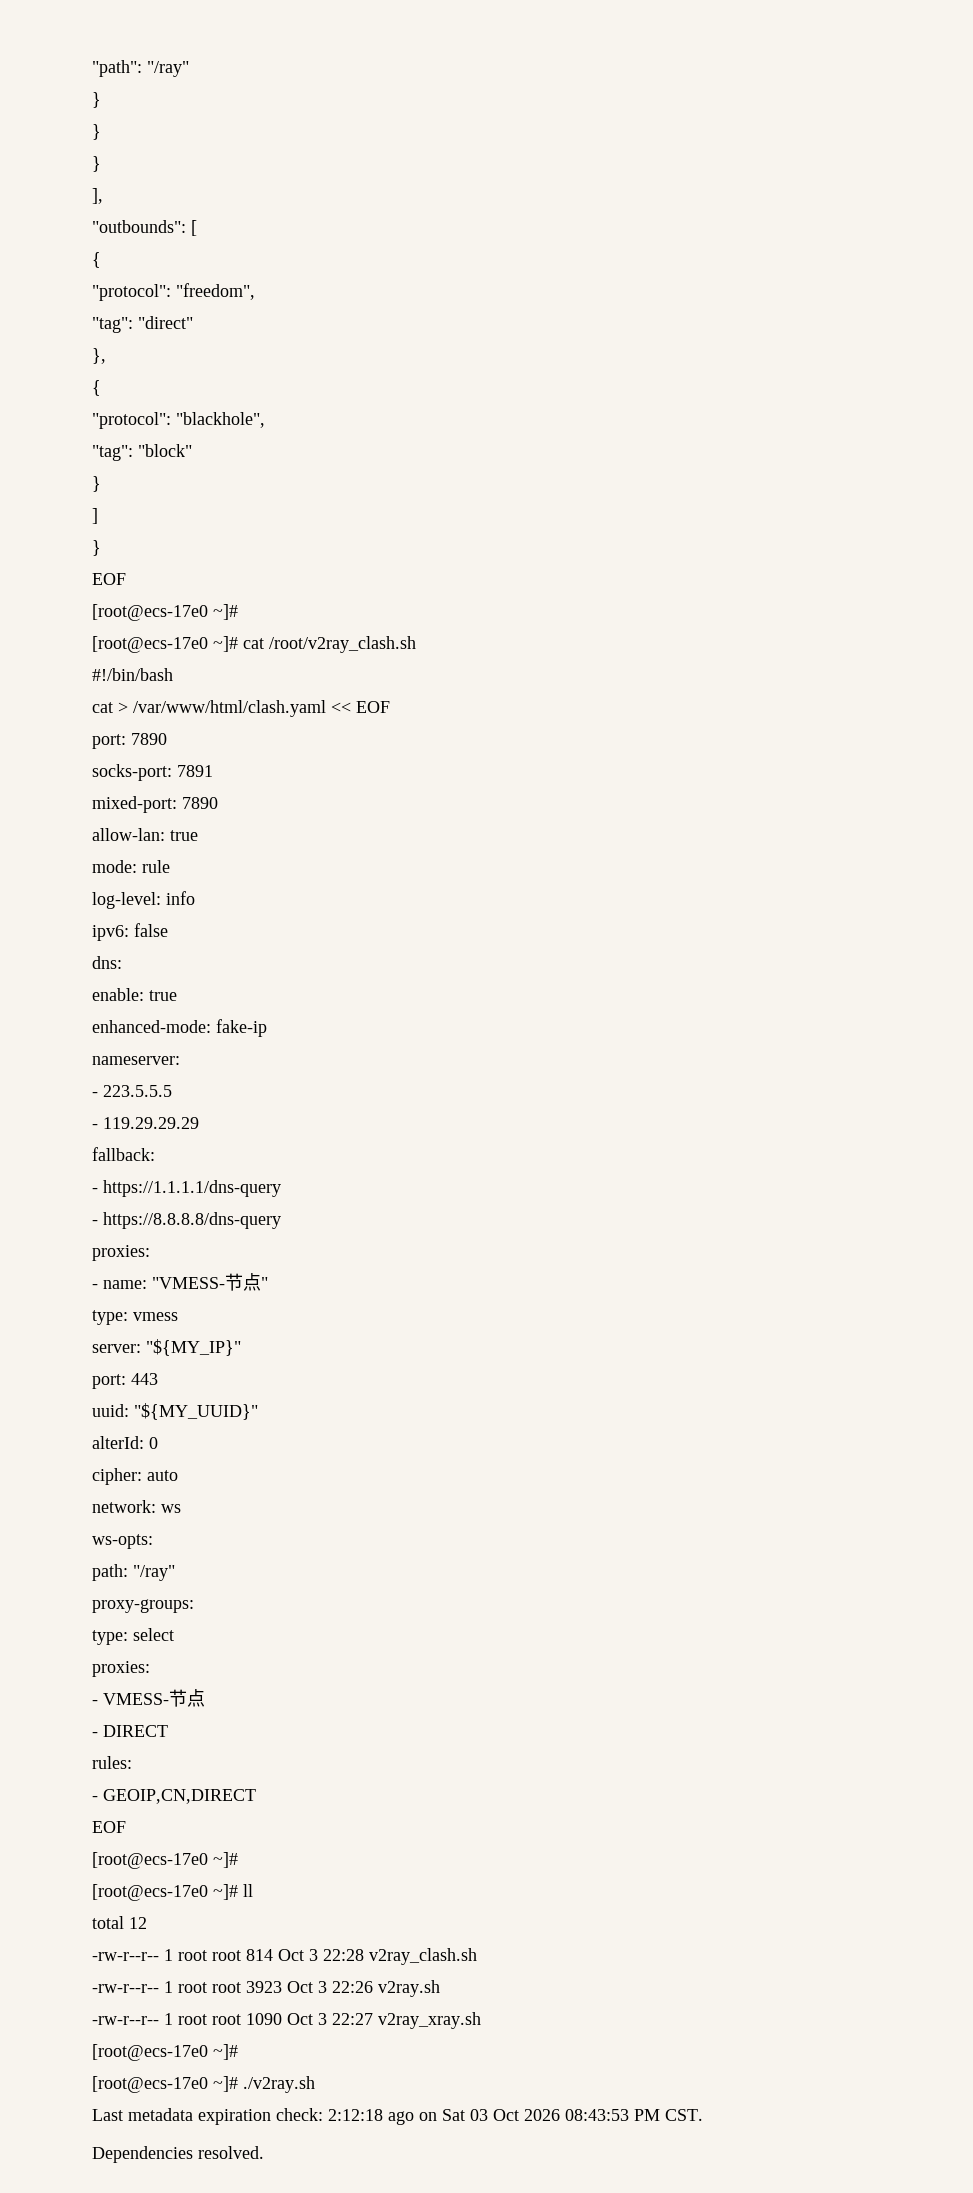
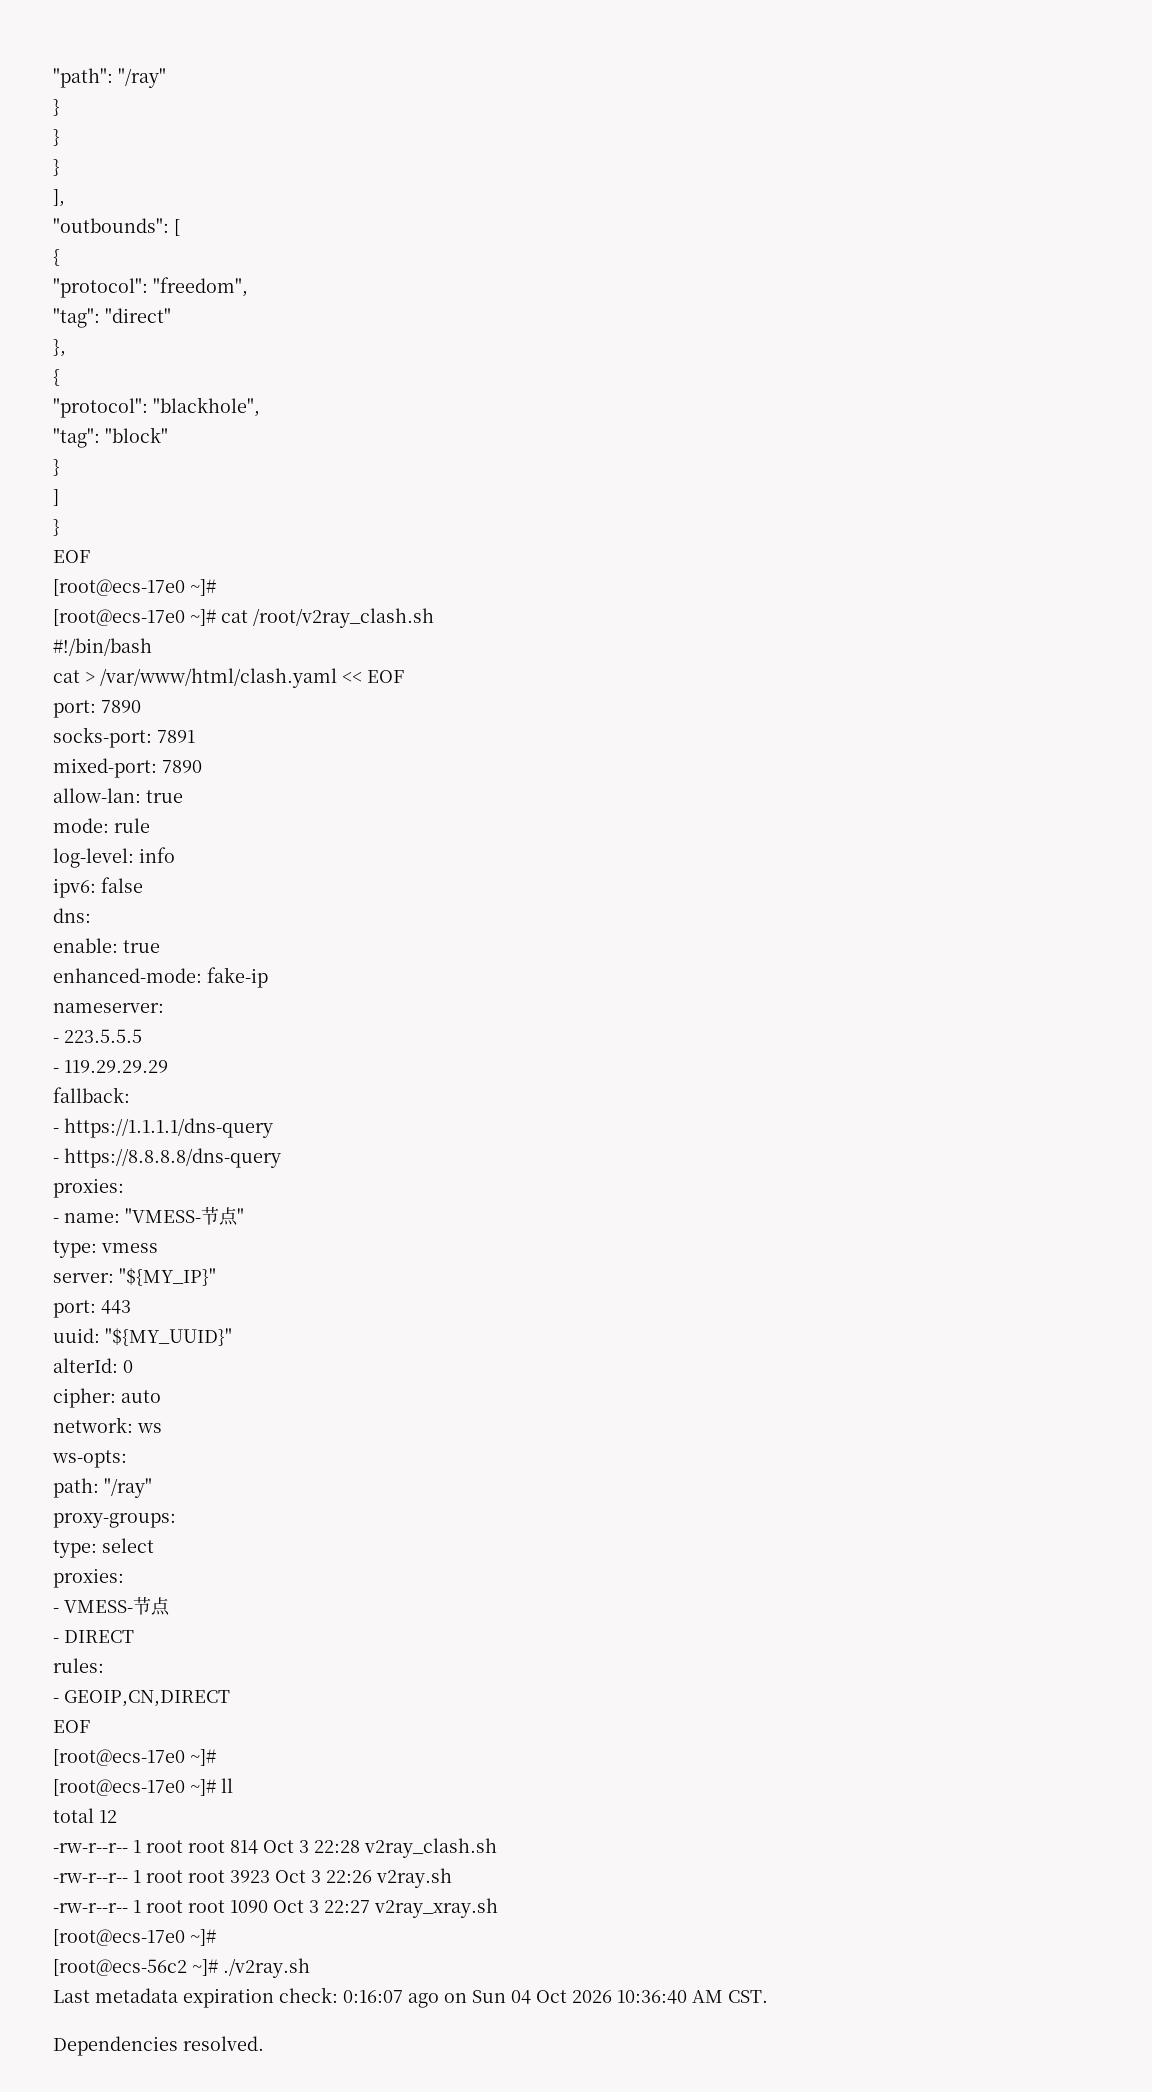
[92,2076,208,2093] [root@ecs-17e0 -> [53,1959,187,1976] [root@ecs-56c2
[328,2109,383,2121] 2:12:18 -> [343,1990,403,2003] 0:16:07
[442,2109,660,2121] Sat 03 Oct 2026 08:43:53 PM -> [472,1990,723,2004] Sun 04 Oct 2026 10:36:40 AM

